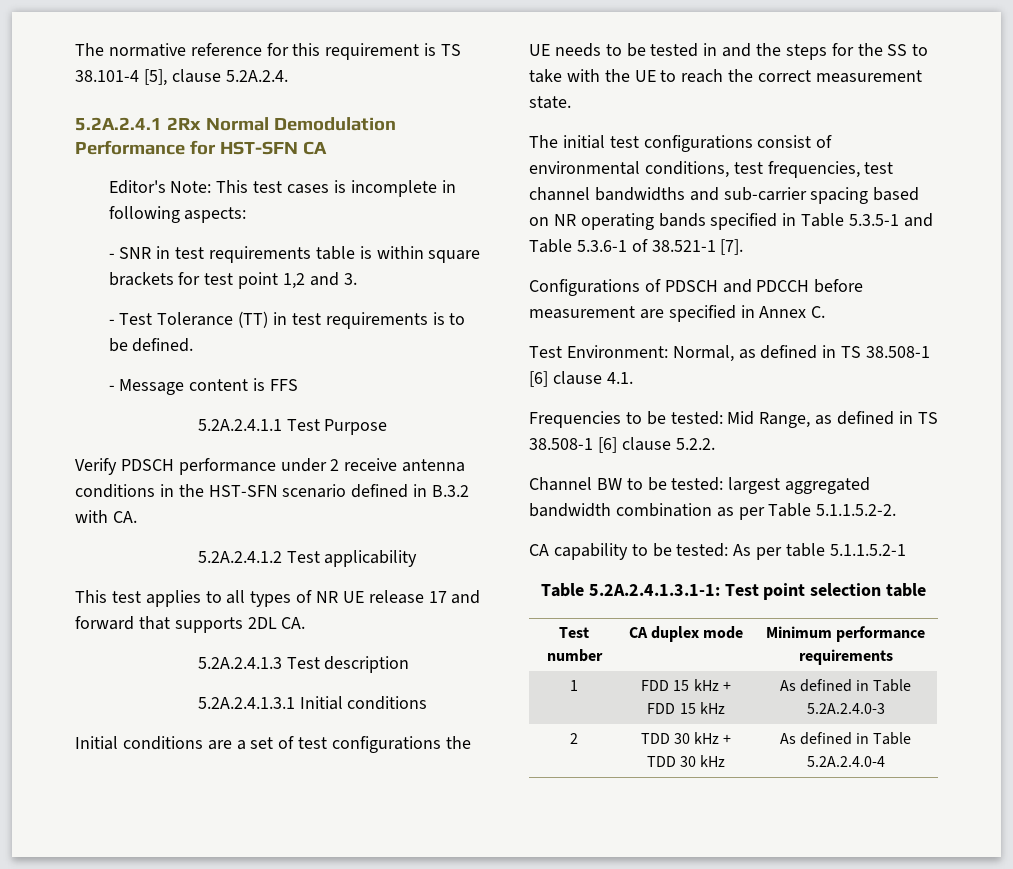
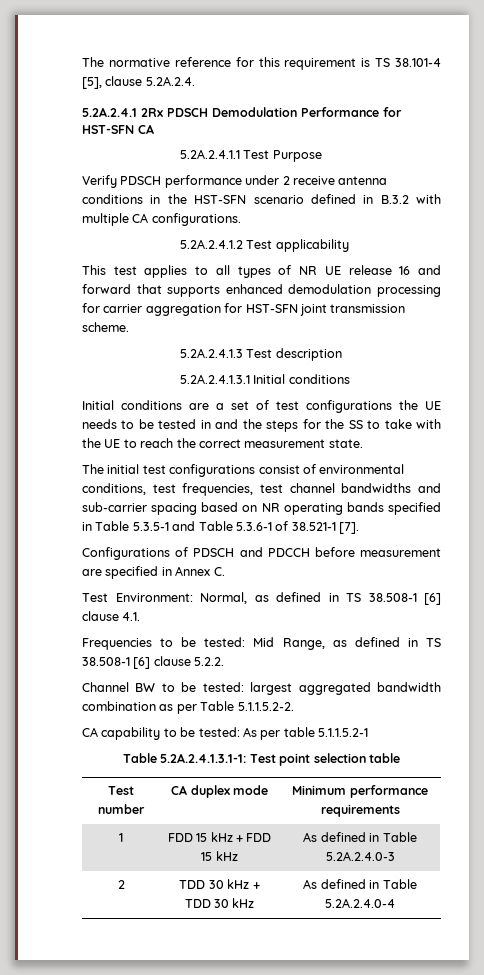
[205,117,269,131] Normal -> [167,108,208,117] PDSCH
[108,180,456,197] [108,206,247,223] [108,246,481,263] [108,272,357,289] [108,311,466,329] [108,338,194,352] [108,378,299,395] // Editor's Note: This test cases is incomplete in following aspects: // - SNR in test requirements table is within square brackets for test point 1,2 and 3. // - Test Tolerance (TT) in test requirements is to be defined. // - Message content is FFS -> (154, 129) none
[112,511,137,523] CA. -> [82,213,241,226] multiple CA configurations.
[428,591,447,603] 17 -> [399,266,411,275] 16
[247,617,306,629] 2DL CA. -> [225,284,441,297] [82,303,406,316] [82,322,129,332] enhanced demodulation processing for carrier aggregation for HST-SFN joint transmission scheme.

